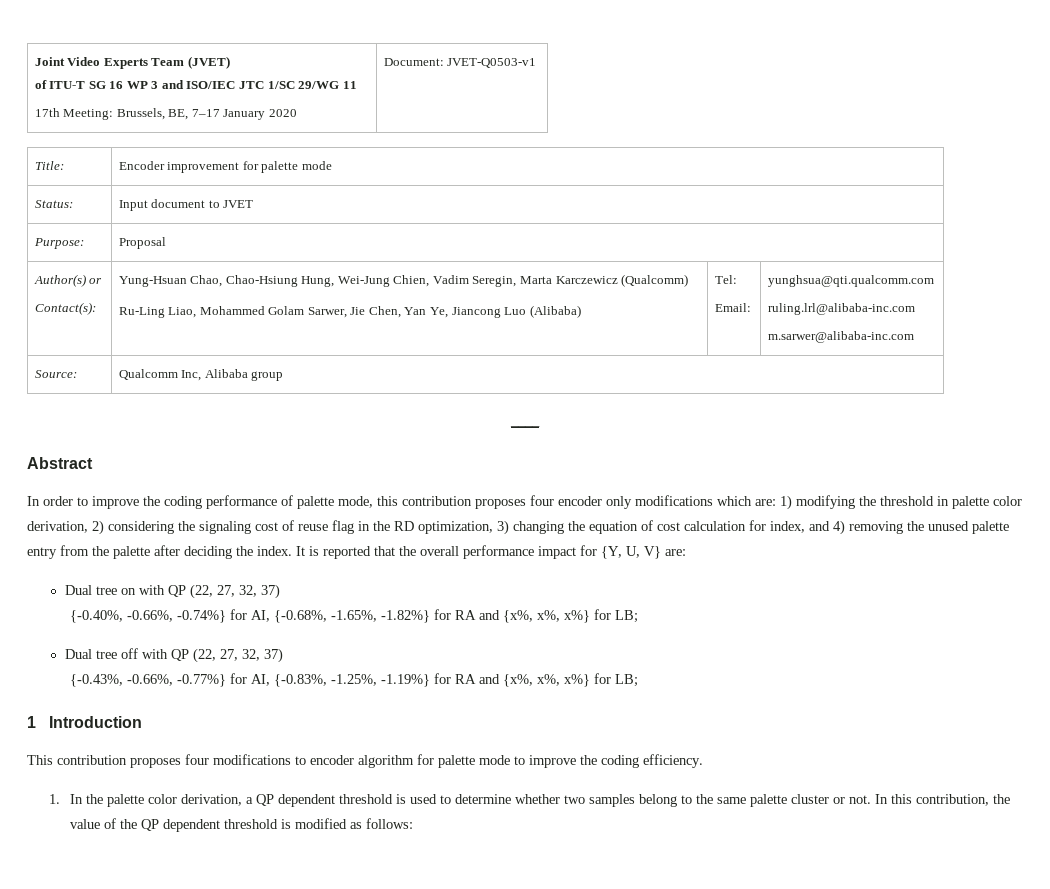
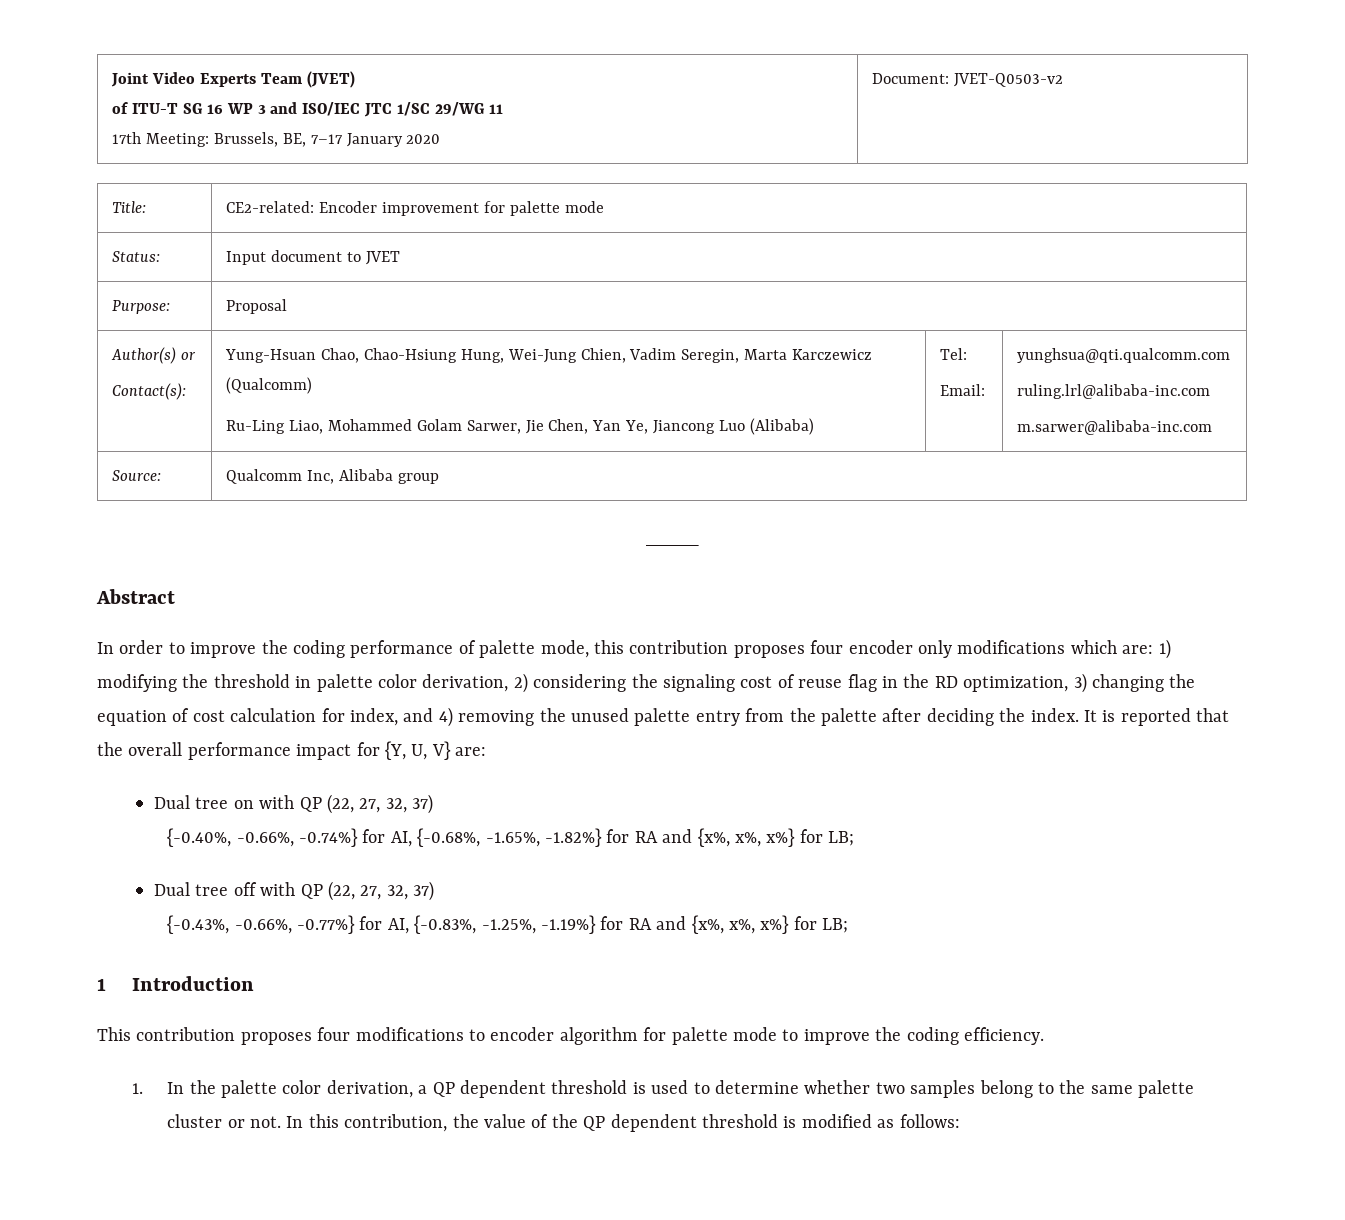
[447,58,537,68] JVET-Q0503-v1 -> [954,73,1064,87] JVET-Q0503-v2
(64, 165) none -> [226,201,315,213] CE2-related:

